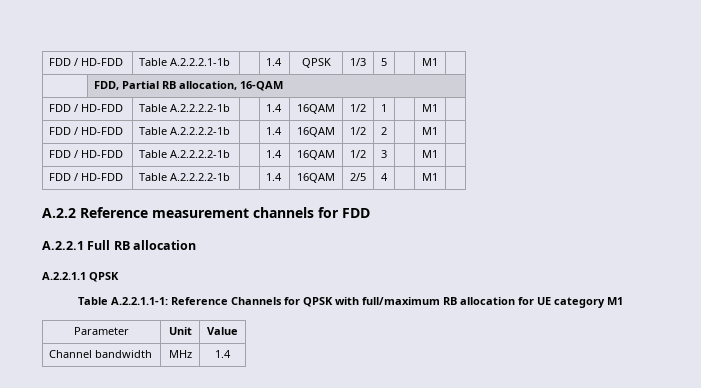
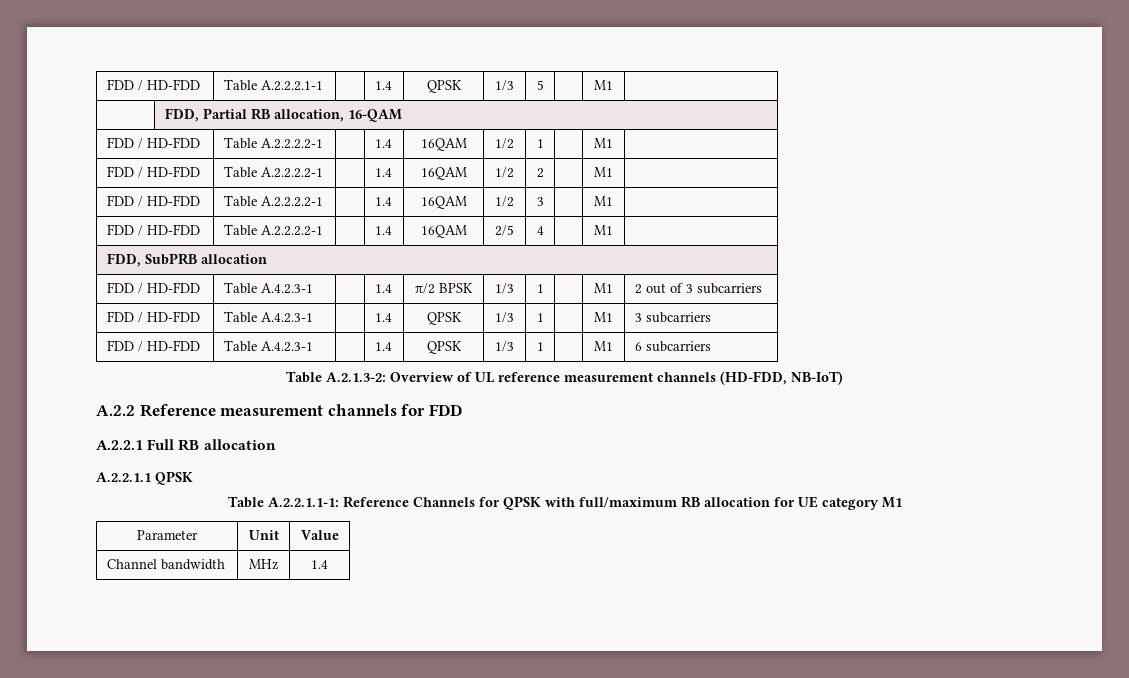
[49,58,124,66] [139,58,231,66] FDD / HD-FDD | Table A.2.2.2.1-1b -> [106,79,200,91] [223,79,323,91] FDD / HD-FDD | Table A.2.2.2.1-1
[170,104,231,112] A.2.2.2.2-1b -> [260,138,323,149] A.2.2.2.2-1
[170,127,231,135] A.2.2.2.2-1b -> [260,167,323,178] A.2.2.2.2-1
[170,150,231,158] A.2.2.2.2-1b -> [260,196,323,207] A.2.2.2.2-1
[170,173,231,181] A.2.2.2.2-1b -> [260,225,323,236] A.2.2.2.2-1
(438, 177) none -> [106,253,267,267] [106,282,200,294] [223,282,313,294] [374,284,392,293] [415,283,473,294] [495,283,514,294] [536,284,544,293] [594,283,613,293] [634,283,762,294] [106,311,200,323] [223,311,313,323] [374,313,392,322] [426,312,462,325] [495,312,514,323] [536,313,544,322] [594,312,613,322] [634,312,711,323] [106,340,200,352] [223,340,313,352] [374,342,392,351] [426,341,462,354] [495,341,514,352] [536,342,544,351] [594,341,613,351] [634,341,711,352] [286,371,843,385] // FDD, SubPRB allocation // FDD / HD-FDD | Table A.4.2.3-1 | | 1.4 | π/2 BPSK | 1/3 | 1 | | M1 | 2 out of 3 subcarriers // FDD / HD-FDD | Table A.4.2.3-1 | | 1.4 | QPSK | 1/3 | 1 | | M1 | 3 subcarriers // FDD / HD-FDD | Table A.4.2.3-1 | | 1.4 | QPSK | 1/3 | 1 | | M1 | 6 subcarriers // Table A.2.1.3-2: Overview of UL reference measurement channels (HD-FDD, NB-IoT)

